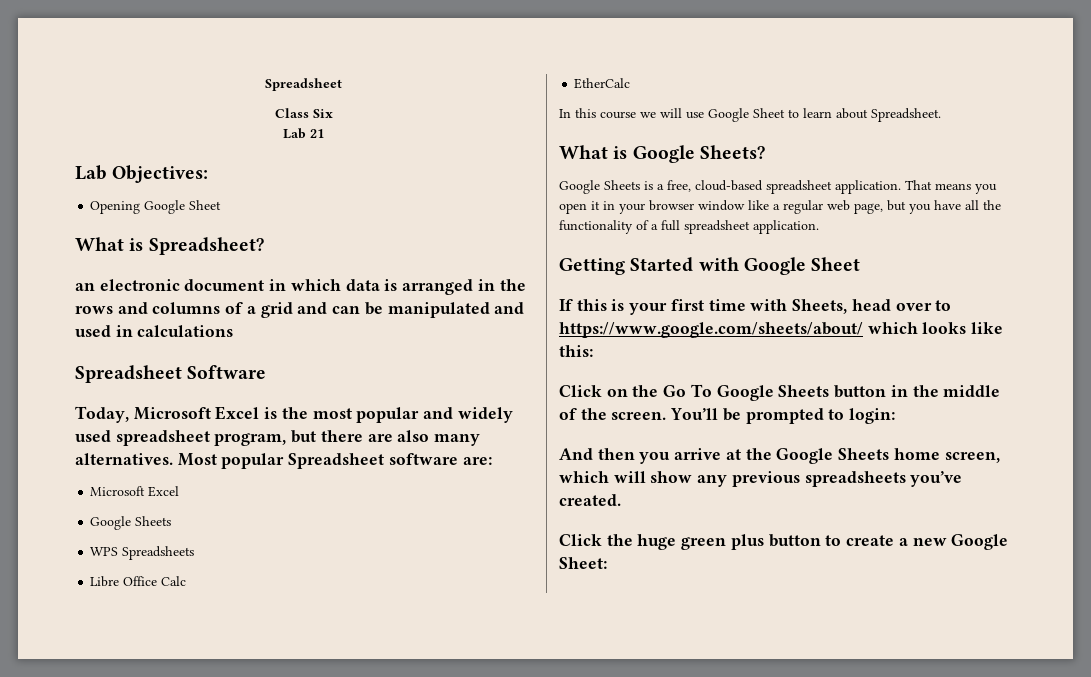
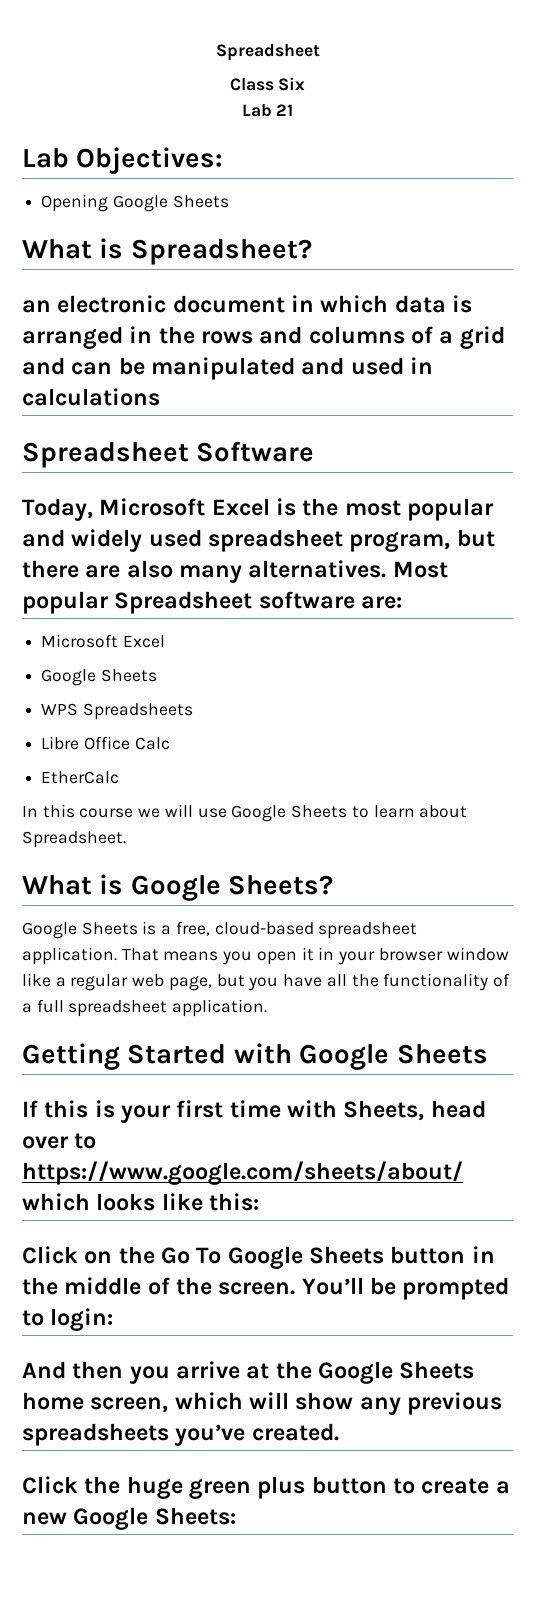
[189,200,222,210] Sheet -> [172,195,229,208] Sheets
[753,108,785,118] Sheet -> [291,805,348,818] Sheets
[811,257,861,271] Sheet -> [396,1044,488,1064] Sheets
[559,557,607,569] Sheet: -> [154,1507,236,1525] Sheets:

